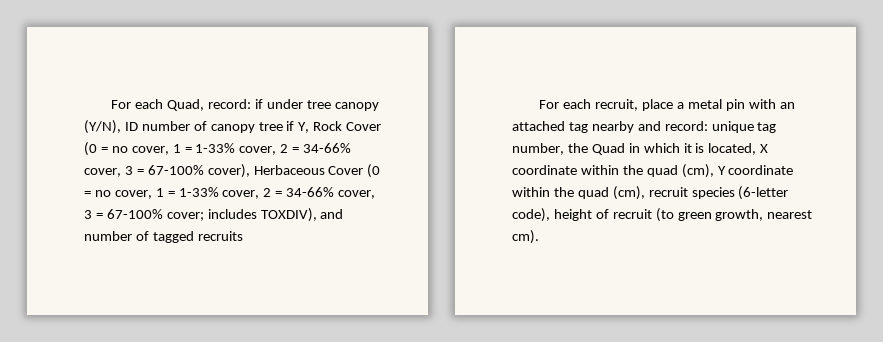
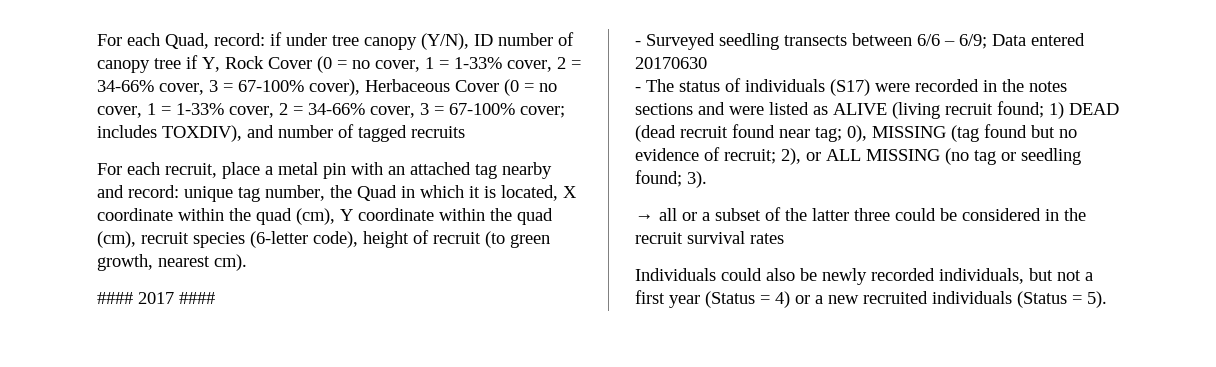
(539, 237) none -> [97,292,215,304] [635,33,1085,50] [635,57,707,69] [635,78,1067,96] [635,101,1119,119] [635,124,1077,142] [635,147,1081,165] [635,170,707,188] [635,207,1086,221] [635,231,784,244] [635,268,1093,285] [635,290,1107,308] // #### 2017 #### // - Surveyed seedling transects between 6/6 – 6/9; Data entered 20170630 // - The status of individuals (S17) were recorded in the notes sections and were listed as ALIVE (living recruit found; 1) DEAD (dead recruit found near tag; 0), MISSING (tag found but no evidence of recruit; 2), or ALL MISSING (no tag or seedling found; 3). // → all or a subset of the latter three could be considered in the recruit survival rates // Individuals could also be newly recorded individuals, but not a first year (Status = 4) or a new recruited individuals (Status = 5).

